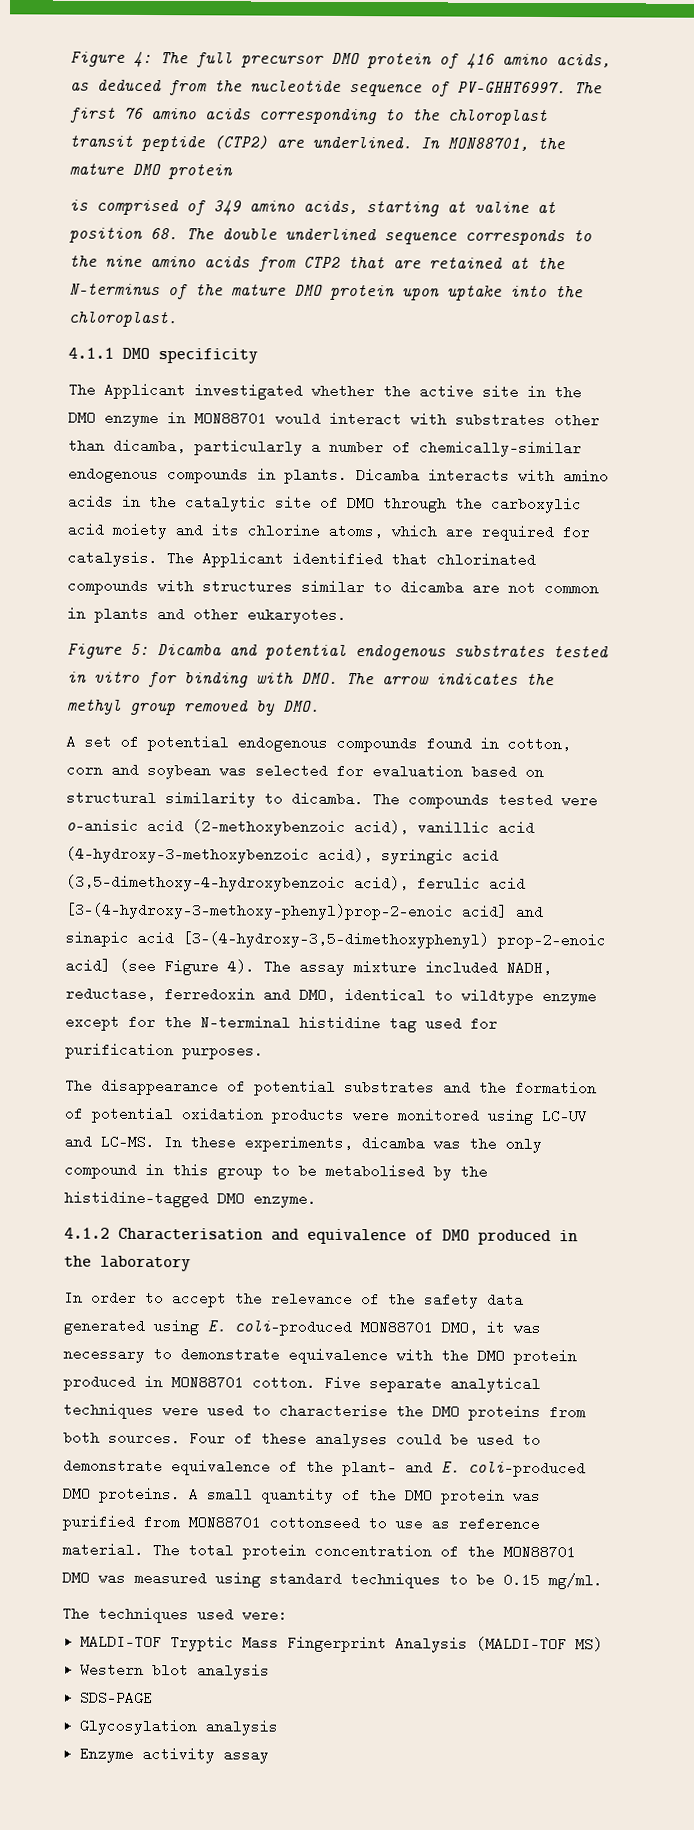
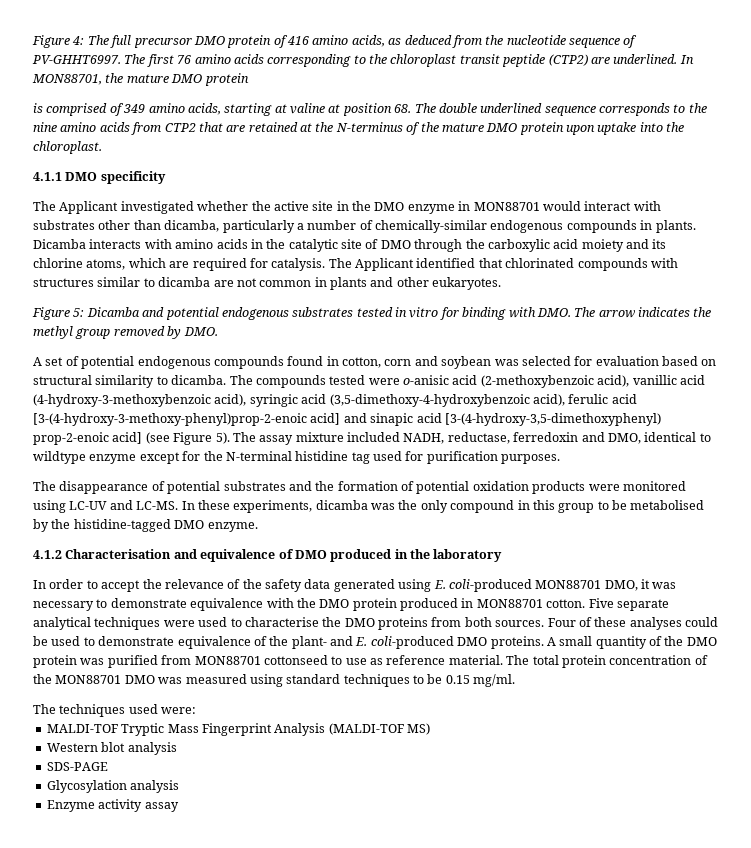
[227,959,255,974] 4). -> [215,432,230,444] 5).

